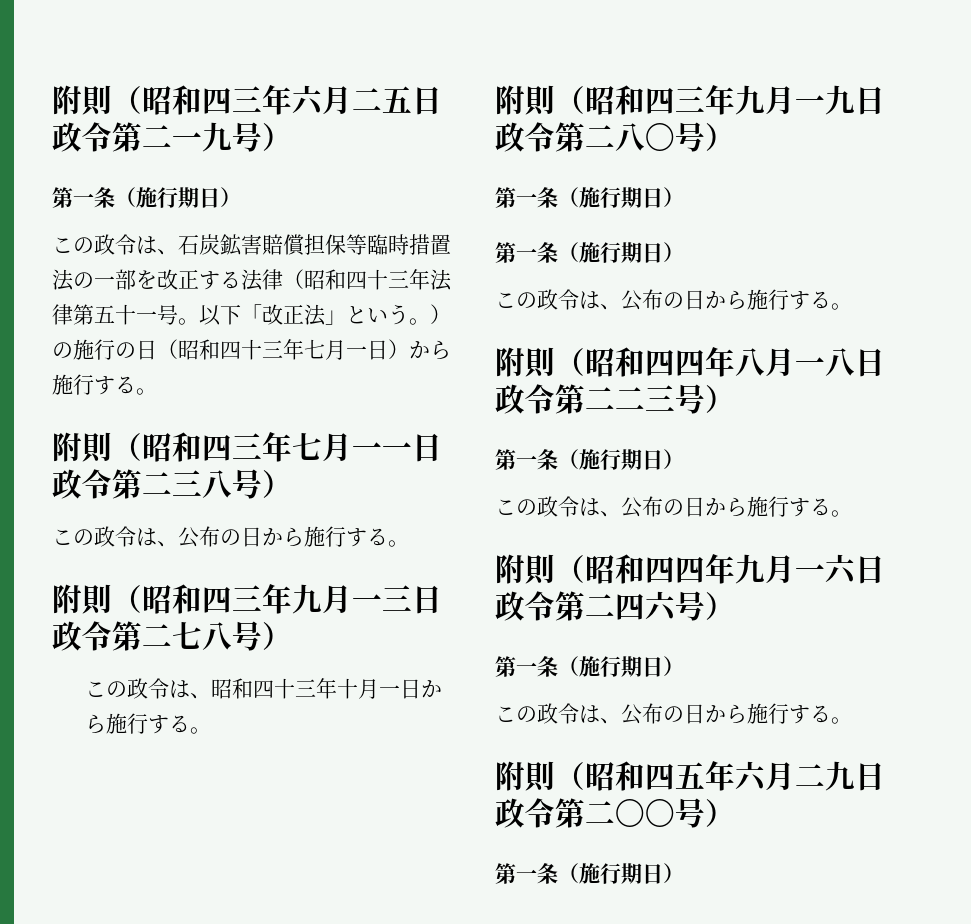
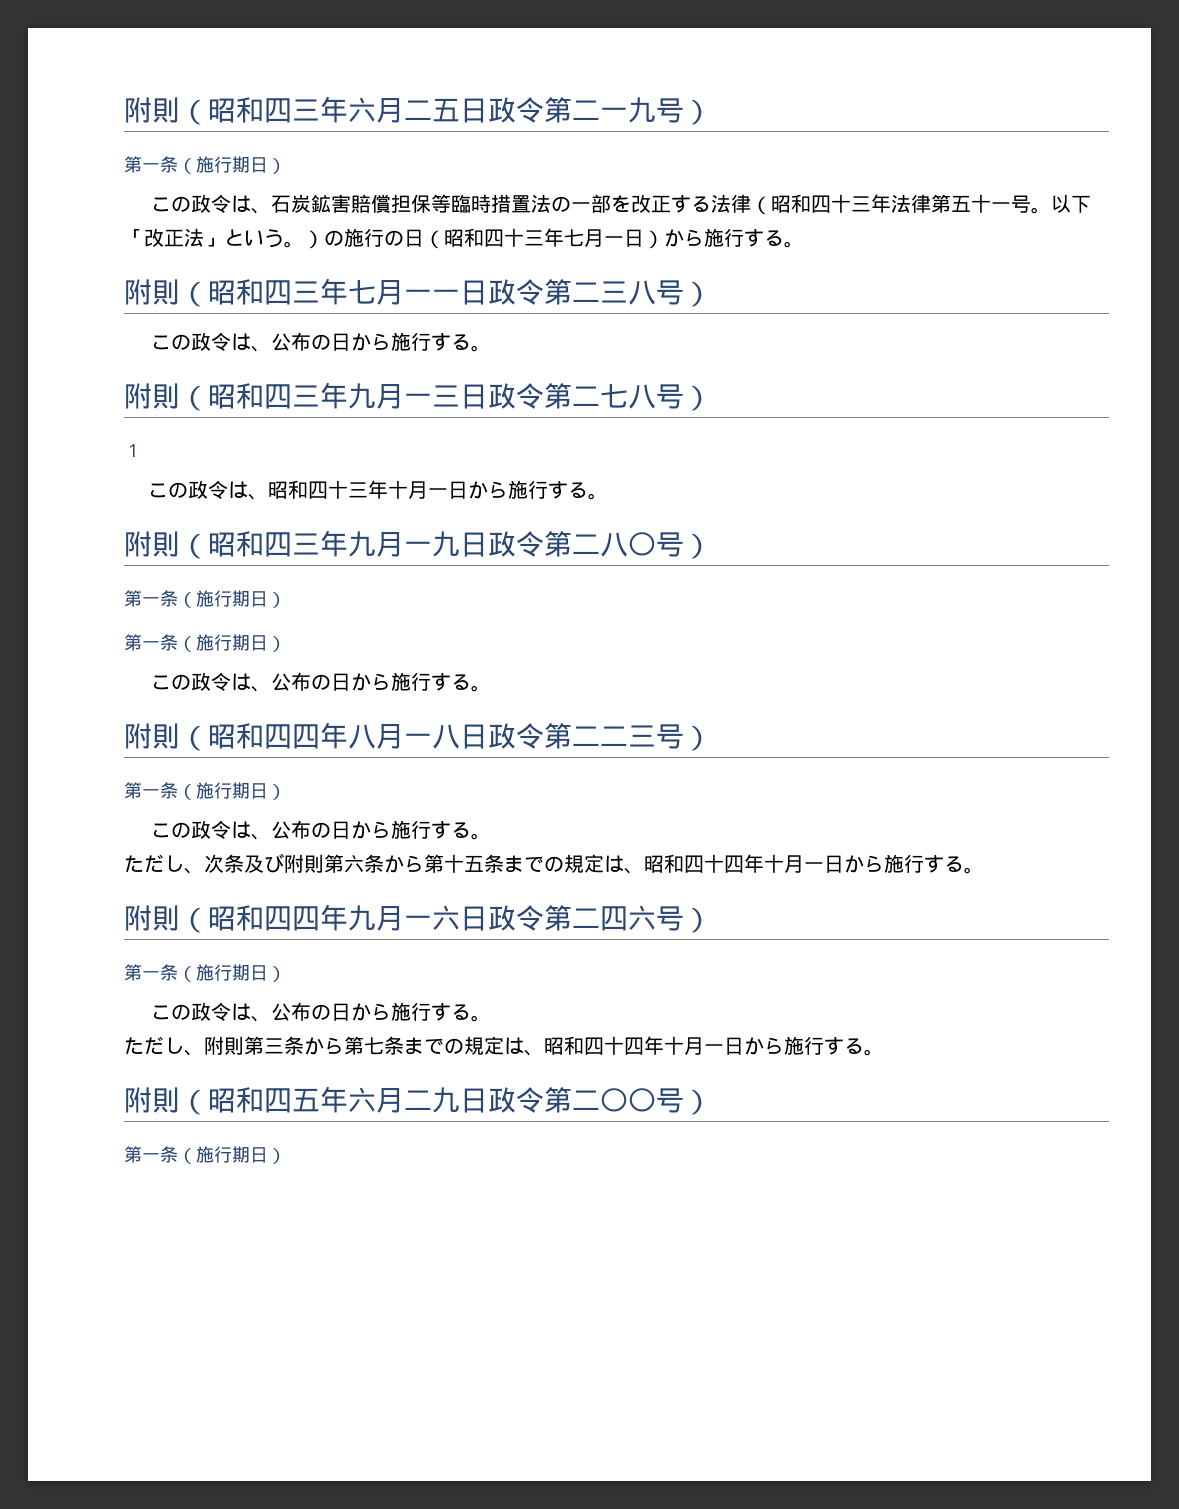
(292, 636) none -> [124,444,142,457] // １
(852, 513) none -> [124,853,984,874] // ただし、次条及び附則第六条から第十五条までの規定は、昭和四十四年十月一日から施行する。
(852, 720) none -> [124,1036,884,1056] // ただし、附則第三条から第七条までの規定は、昭和四十四年十月一日から施行する。

